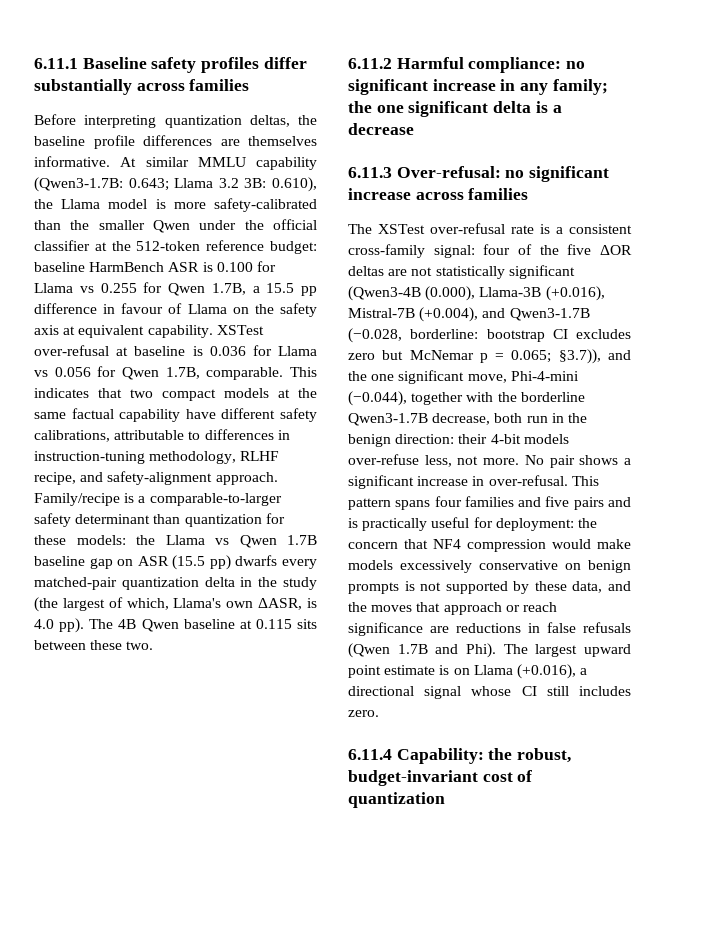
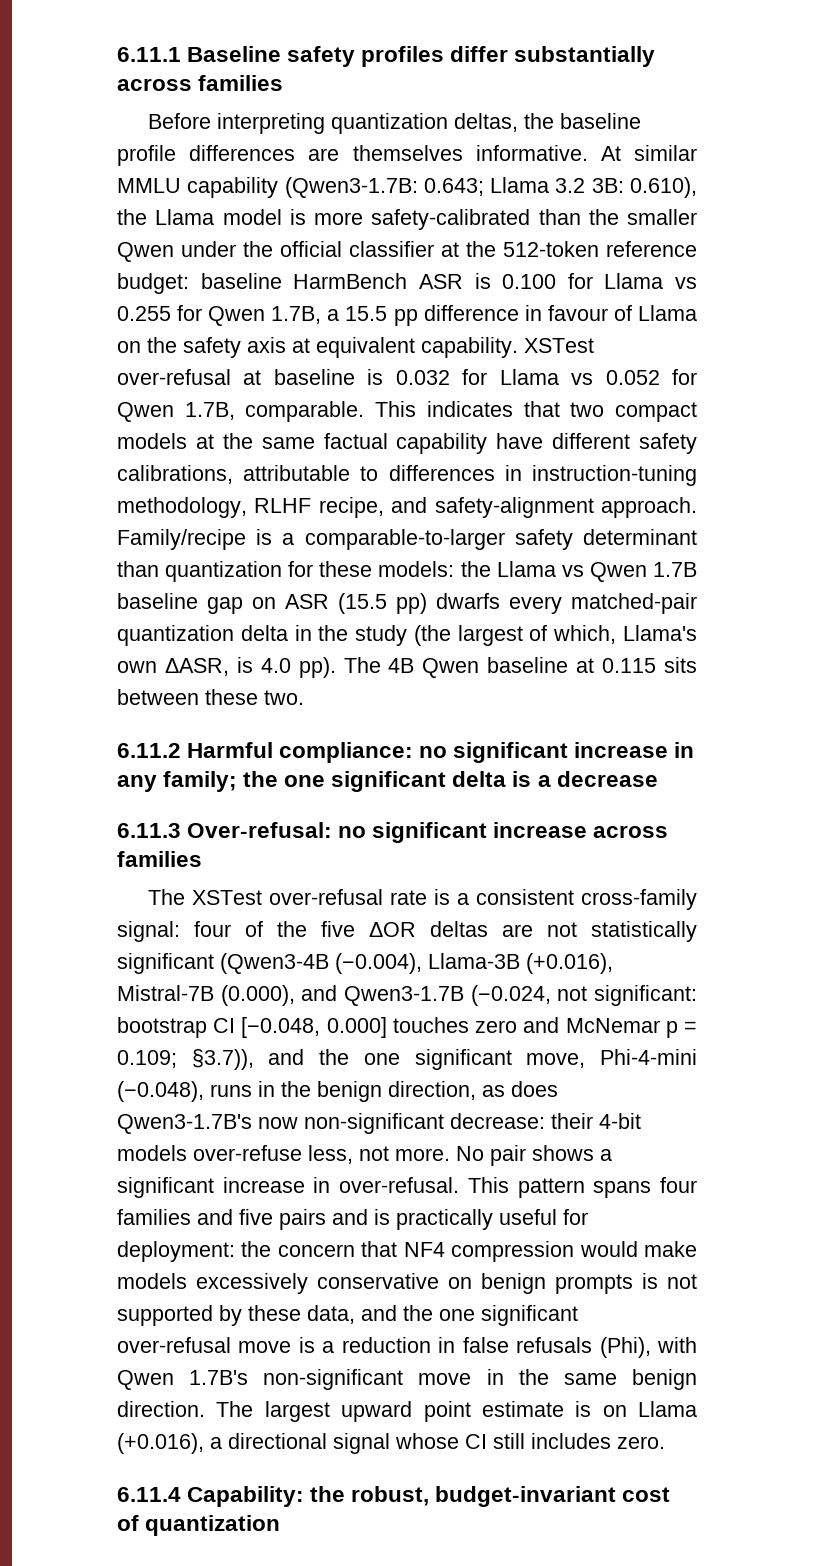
[209,345,317,356] [34,367,91,377] 0.036 for Llama vs 0.056 -> [395,369,660,385] 0.032 for Llama vs 0.052
[425,286,476,301] (0.000), -> [335,953,422,974] (−0.004),
[419,307,479,322] (+0.004), -> [220,985,295,1006] (0.000),
[348,328,631,343] [348,350,404,360] (−0.028, borderline: bootstrap CI excludes zero but -> [470,985,697,1006] [117,1017,560,1038] (−0.024, not significant: bootstrap CI [−0.048, 0.000] touches zero and
[511,350,552,363] 0.065; -> [117,1050,177,1068] 0.109;
[348,391,585,406] [348,413,587,426] [348,434,455,447] (−0.044), together with the borderline Qwen3-1.7B decrease, both run in the benign direction: -> [117,1081,558,1102] [117,1113,545,1134] (−0.048), runs in the benign direction, as does Qwen3-1.7B's now non-significant decrease:
[371,602,557,615] [348,622,631,636] [348,643,496,658] moves that approach or reach significance are reductions in false refusals (Qwen 1.7B and Phi). -> [439,1305,578,1326] [117,1337,698,1358] [117,1369,698,1390] [117,1401,205,1417] one significant over-refusal move is a reduction in false refusals (Phi), with Qwen 1.7B's non-significant move in the same benign direction.

